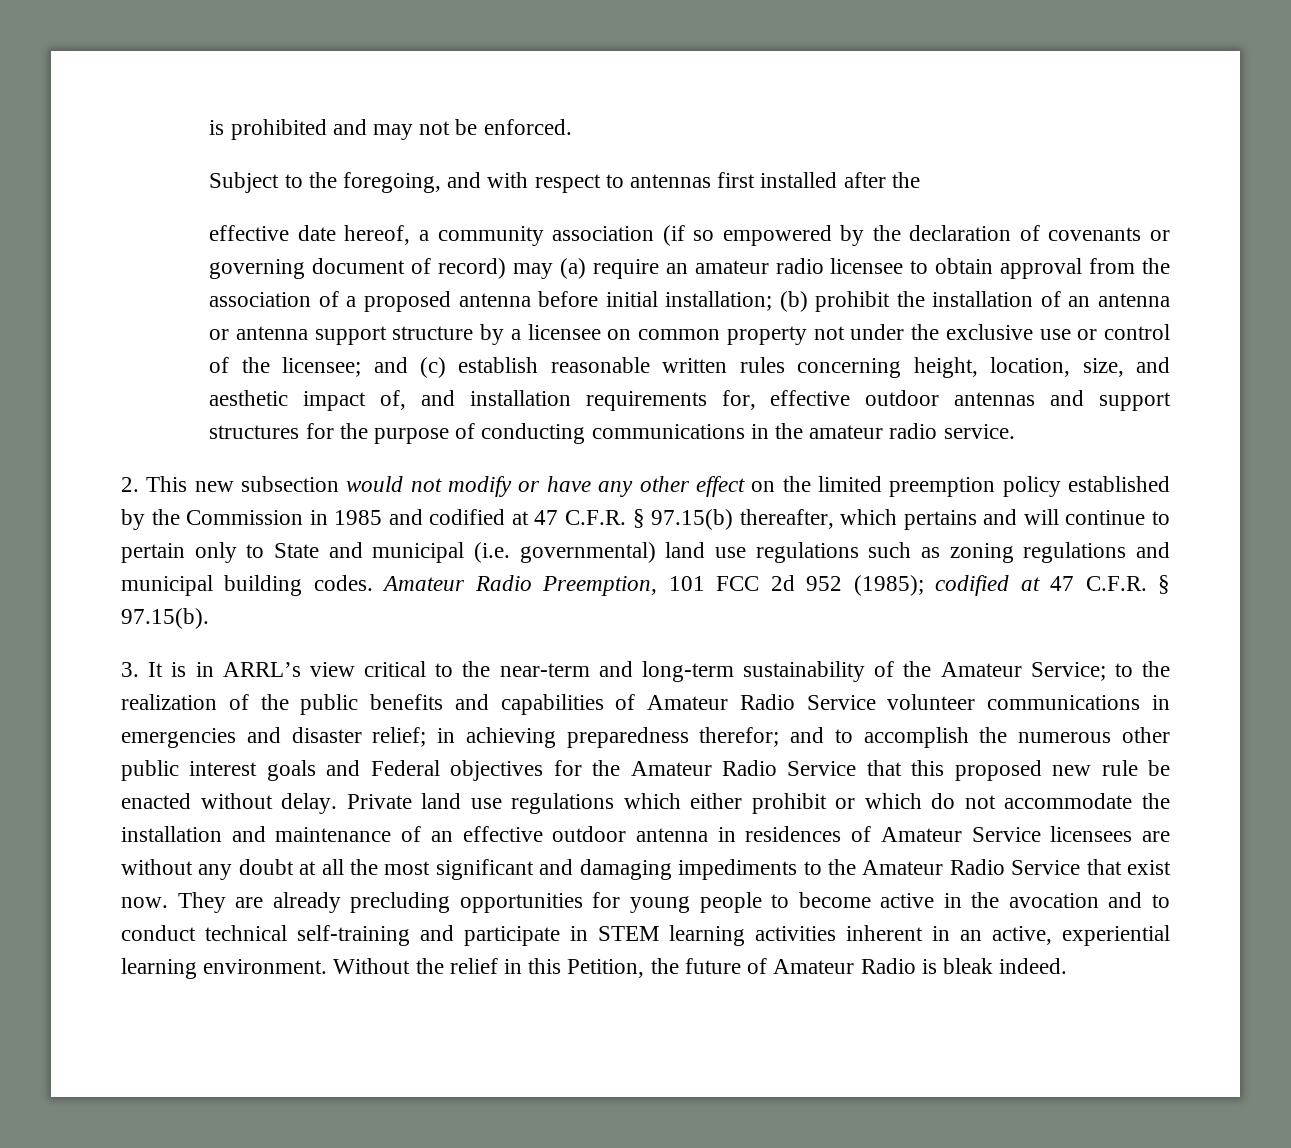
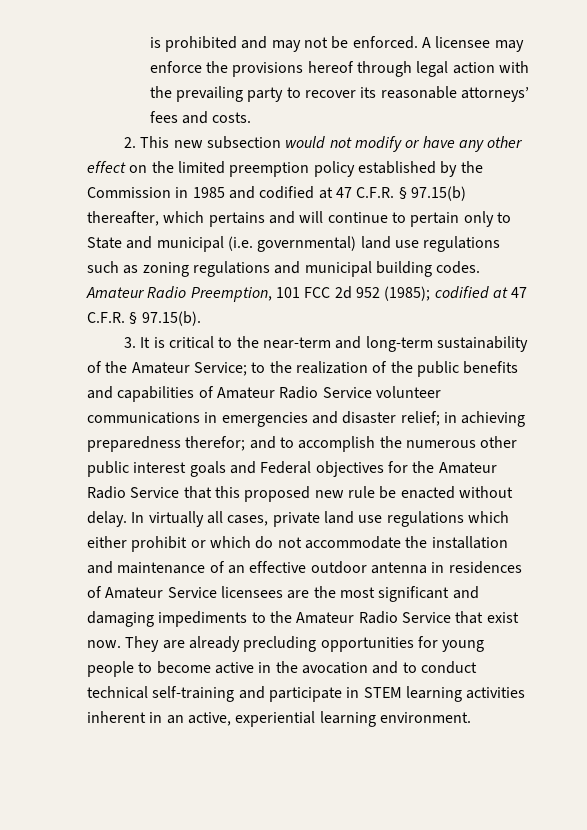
[209,172,920,193] [209,225,1170,246] [209,258,1170,279] [209,291,1170,312] [209,324,1171,345] [209,357,1170,378] [209,390,1171,411] [209,423,1015,444] // Subject to the foregoing, and with respect to antennas first installed after the // effective date hereof, a community association (if so empowered by the declaration of covenants or governing document of record) may (a) require an amateur radio licensee to obtain approval from the association of a proposed antenna before initial installation; (b) prohibit the installation of an antenna or antenna support structure by a licensee on common property not under the exclusive use or control of the licensee; and (c) establish reasonable written rules concerning height, location, size, and aesthetic impact of, and installation requirements for, effective outdoor antennas and support structures for the purpose of conducting communications in the amateur radio service. -> [421,36,524,52] [149,61,529,77] [149,86,529,102] [149,111,252,124] A licensee may enforce the provisions hereof through legal action with the prevailing party to recover its reasonable attorneys’ fees and costs.
[195,662,355,677] in ARRL’s view -> (165, 342) none
[346,794,412,809] Private -> [131,511,320,527] In virtually all cases, private
[121,859,344,880] without any doubt at all -> (310, 594) none
[333,958,1068,978] Without the relief in this Petition, the future of Amateur Radio is bleak indeed. -> (471, 717) none

